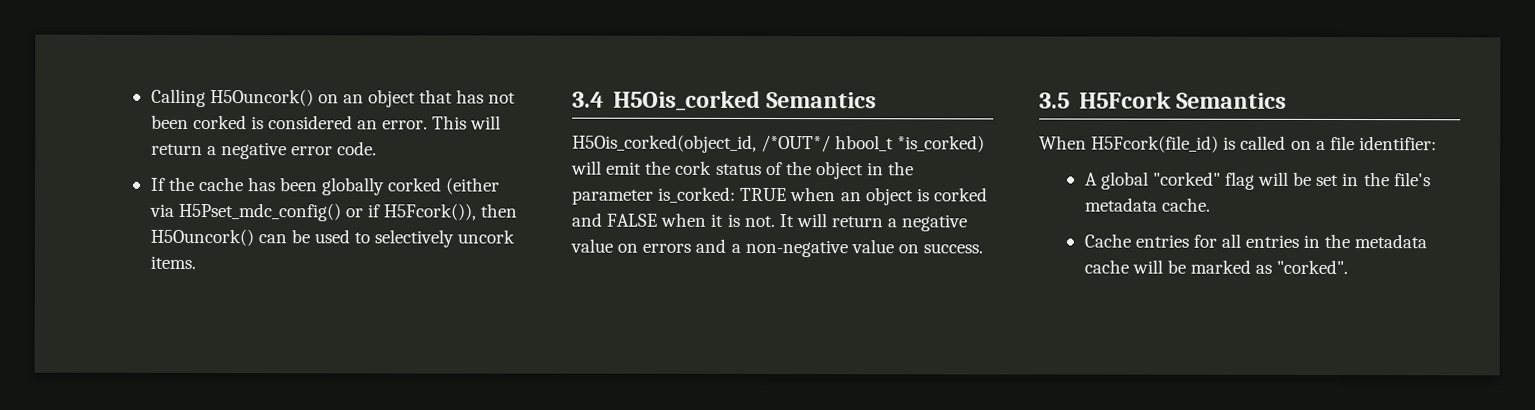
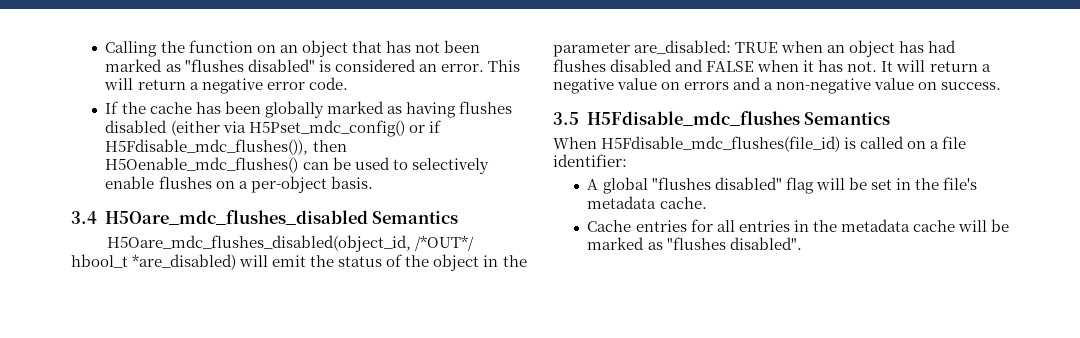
[209,89,314,107] H5Ouncork() -> [160,40,253,53] the function
[192,114,247,130] corked -> [105,59,315,72] marked as "flushes disabled"
[388,177,443,192] corked -> [326,101,512,118] [105,120,168,133] marked as having flushes disabled
[383,203,519,221] [149,228,254,247] H5Fcork()), then H5Ouncork() -> [105,139,347,155] [105,157,299,173] H5Fdisable_mdc_flushes()), then H5Oenable_mdc_flushes()
[457,229,516,244] [149,255,196,270] uncork items. -> [105,176,373,193] enable flushes on a per-object basis.
[612,90,877,111] [572,134,757,153] H5Ois_corked Semantics // H5Ois_corked(object_id, -> [104,210,458,225] [107,235,412,252] H5Oare_mdc_flushes_disabled Semantics // H5Oare_mdc_flushes_disabled(object_id,
[897,135,986,153] *is_corked) -> [132,254,237,270] *are_disabled)
[675,160,713,175] cork -> (335, 261) none
[658,186,737,203] is_corked: -> [634,40,732,54] are_disabled:
[916,187,988,202] is corked -> [899,40,957,53] [553,59,673,72] has had flushes disabled
[726,213,740,227] is -> [818,60,844,72] has
[1078,91,1172,109] H5Fcork -> [586,111,800,126] H5Fdisable_mdc_flushes
[1091,135,1220,153] H5Fcork(file_id) -> [601,136,841,152] H5Fdisable_mdc_flushes(file_id)
[1152,171,1221,186] "corked" -> [651,177,782,190] "flushes disabled"
[1276,259,1349,275] "corked". -> [666,237,802,250] "flushes disabled".

